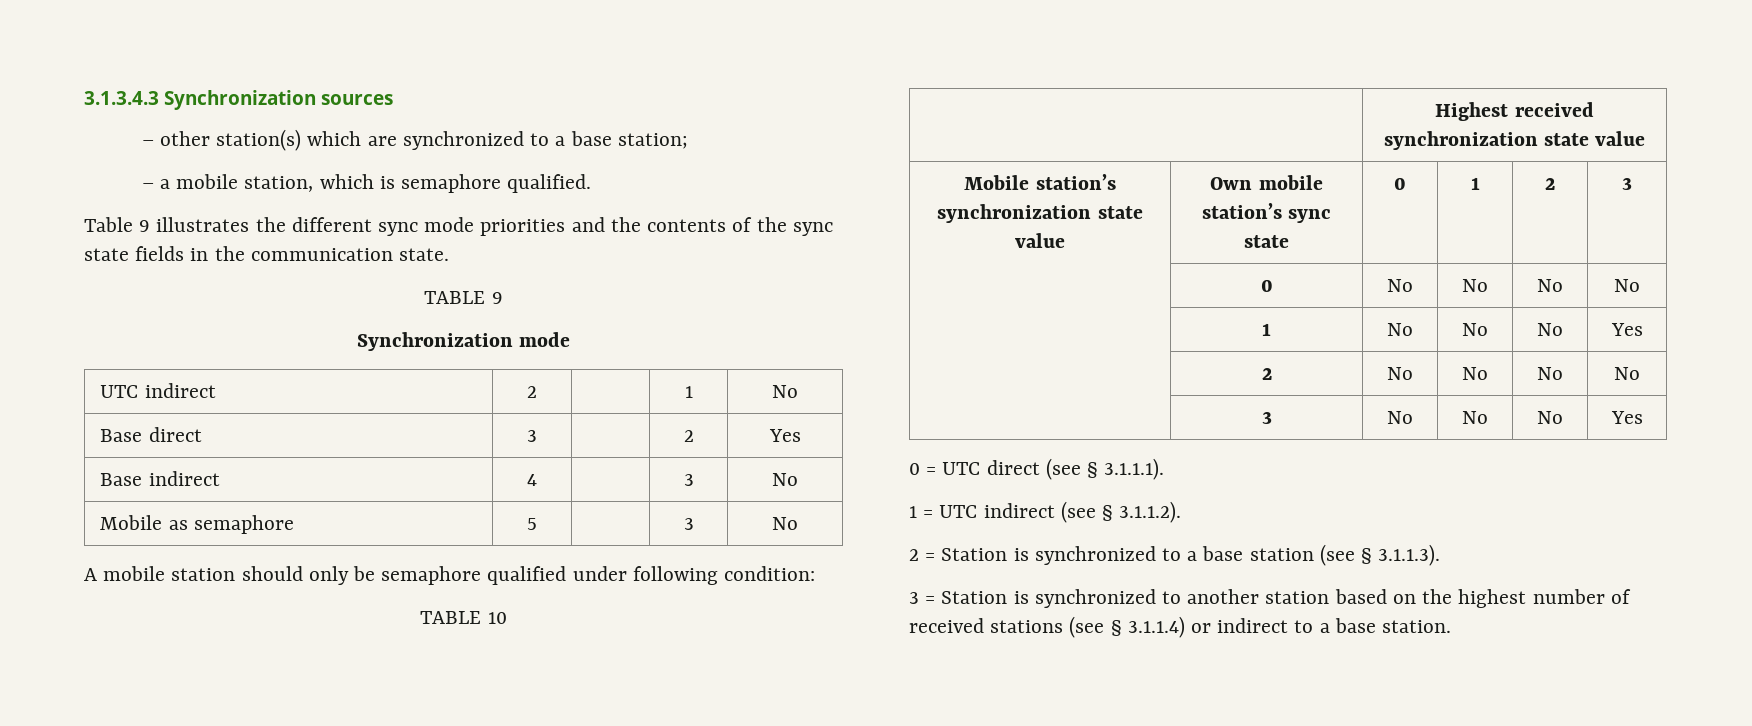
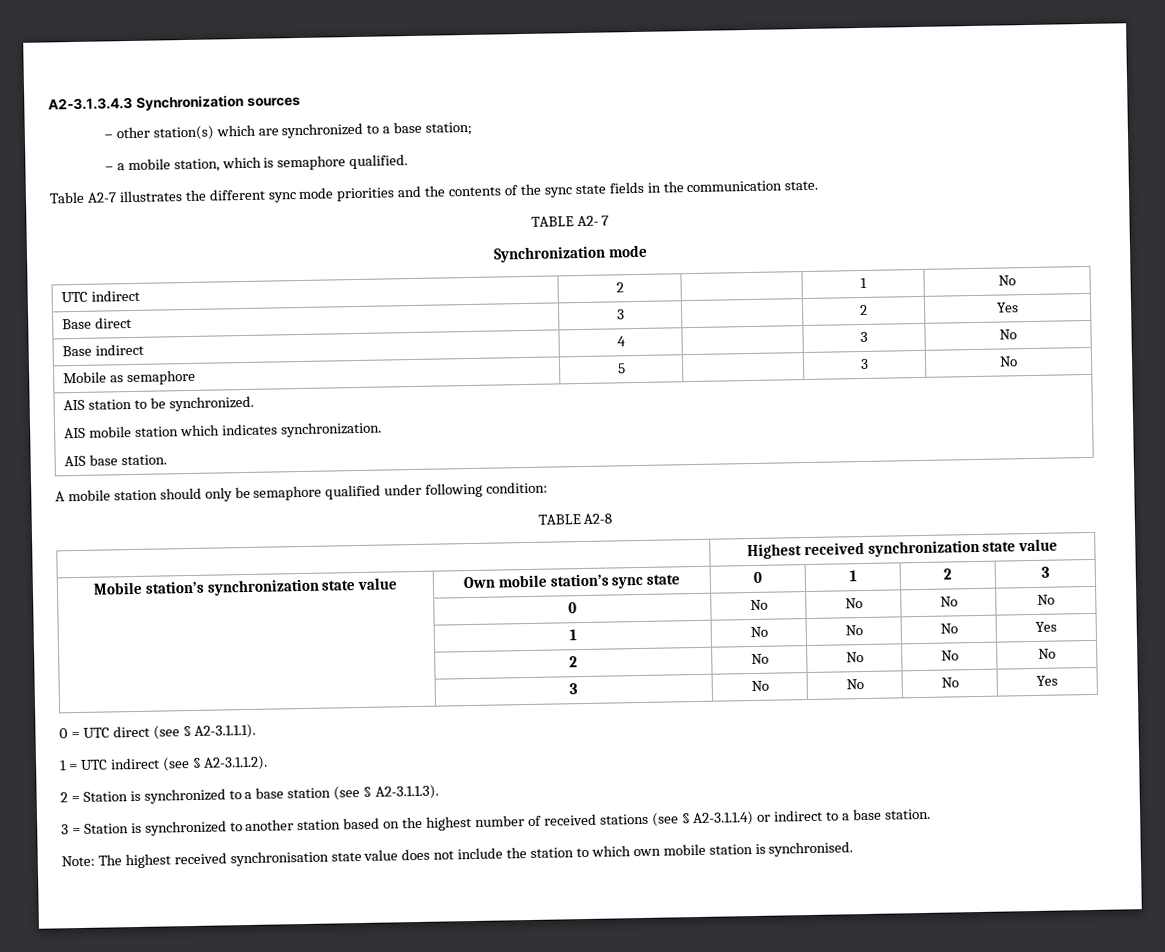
[84,91,159,105] 3.1.3.4.3 -> [48,96,133,111] A2-3.1.3.4.3
[139,220,151,232] 9 -> [86,192,117,203] A2-7
[491,292,503,304] 9 -> [576,215,610,227] A2- 7
(798, 523) none -> [63,395,254,412] [64,421,382,439] [64,454,167,467] // AIS station to be synchronized. // AIS mobile station which indicates synchronization. // AIS base station.
[487,612,507,624] 10 -> [583,513,613,524] A2-8
[1104,458,1165,480] 3.1.1.1). -> [194,723,257,739] A2-3.1.1.1).
[1119,501,1182,523] 3.1.1.2). -> [203,755,269,771] A2-3.1.1.2).
[1378,544,1441,566] 3.1.1.3). -> [375,784,440,800] A2-3.1.1.3).
[1127,616,1185,638] 3.1.1.4) -> [693,811,755,827] A2-3.1.1.4)
(1452, 626) none -> [61,841,854,869] // Note: The highest received synchronisation state value does not include the station to which own mobile station is synchronised.

